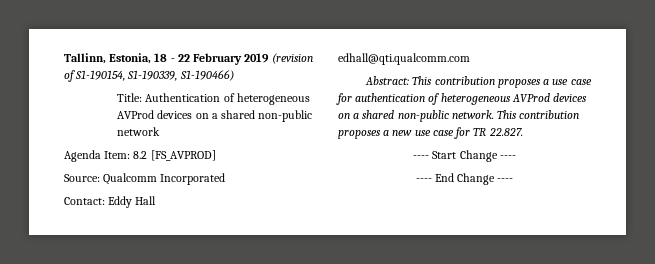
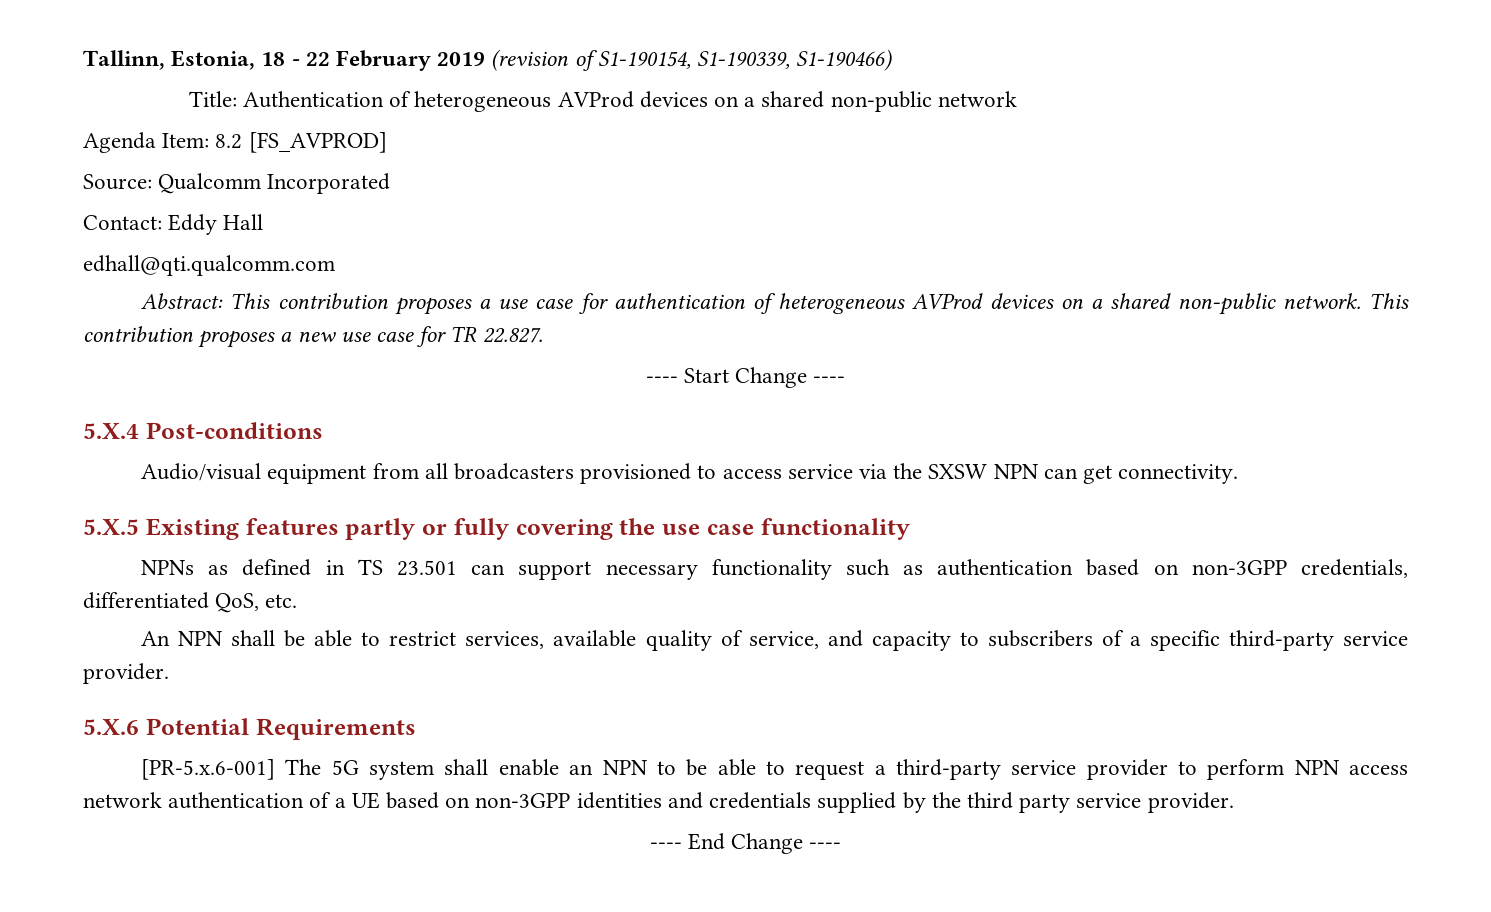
(516, 157) none -> [83,422,323,439] [141,463,1239,484] [83,518,910,540] [141,559,1408,580] [83,592,298,613] [141,630,1408,651] [83,663,169,684] [83,718,416,740] [141,759,1408,780] [83,792,1234,813] // 5.X.4 Post-conditions // Audio/visual equipment from all broadcasters provisioned to access service via the SXSW NPN can get connectivity. // 5.X.5 Existing features partly or fully covering the use case functionality // NPNs as defined in TS 23.501 can support necessary functionality such as authentication based on non-3GPP credentials, differentiated QoS, etc. // An NPN shall be able to restrict services, available quality of service, and capacity to subscribers of a specific third-party service provider. // 5.X.6 Potential Requirements // [PR-5.x.6-001] The 5G system shall enable an NPN to be able to request a third-party service provider to perform NPN access network authentication of a UE based on non-3GPP identities and credentials supplied by the third party service provider.

